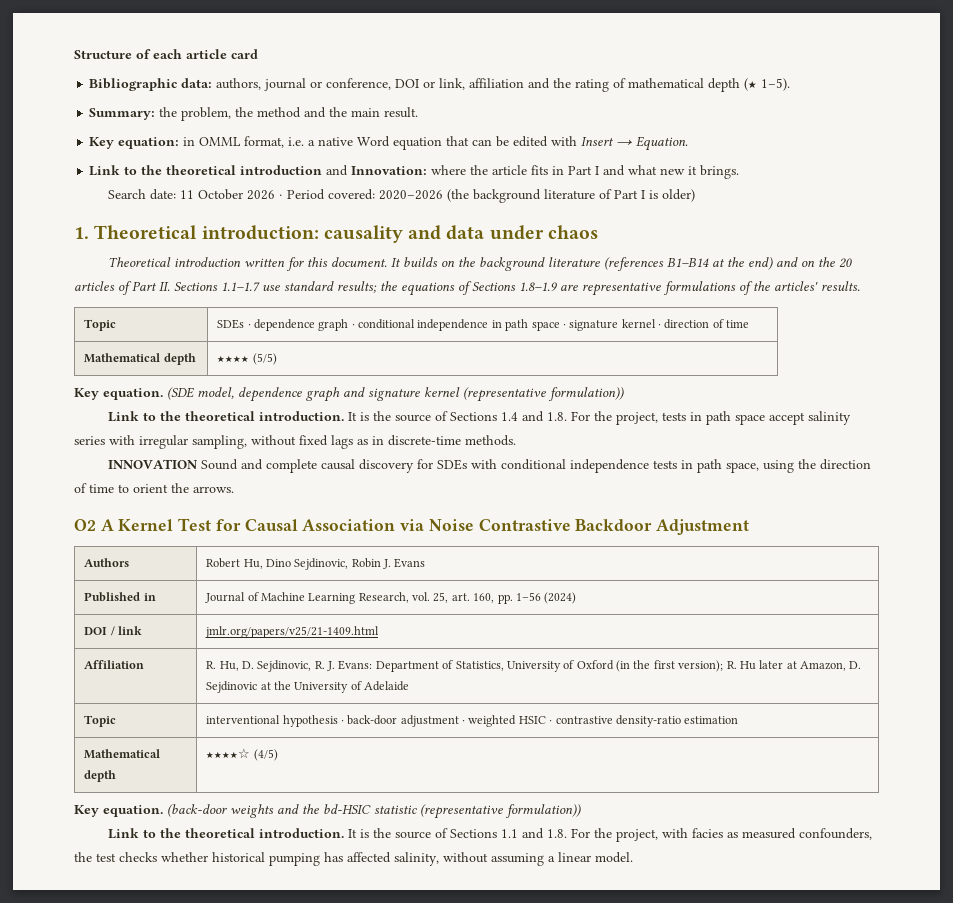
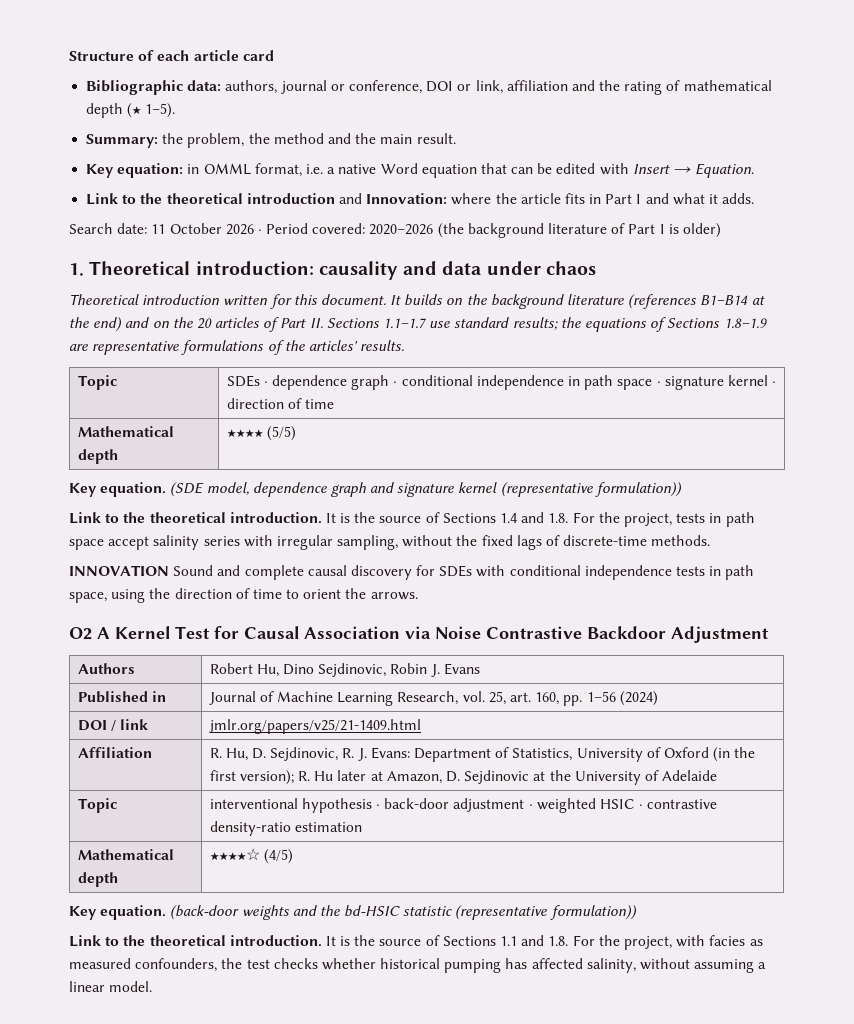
[660,165,740,179] new it brings. -> [709,193,755,204] it adds.
(296, 440) none -> [456,535,478,546] the
[357,436,384,445] as in -> [546,535,561,546] of

